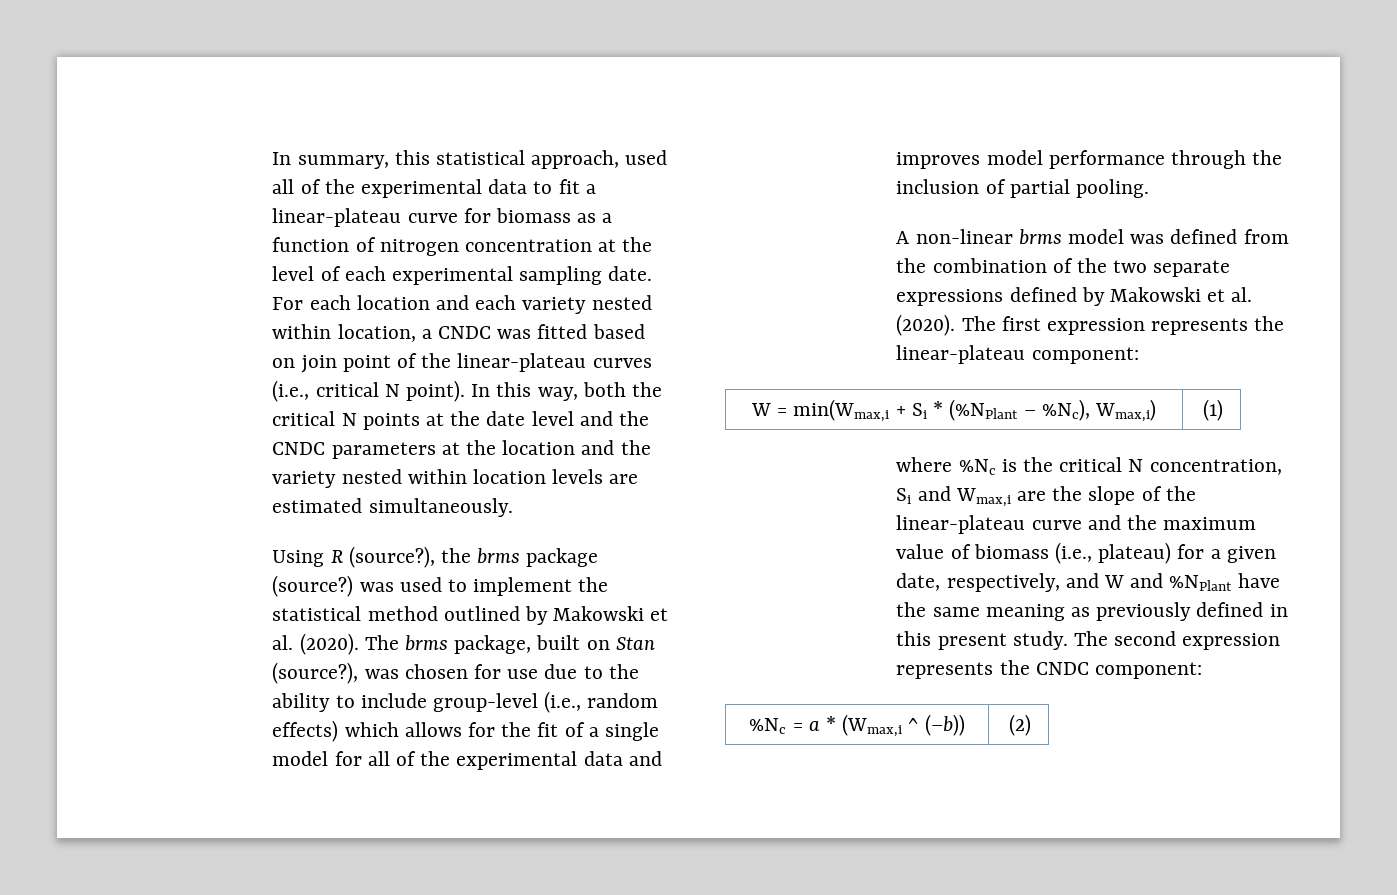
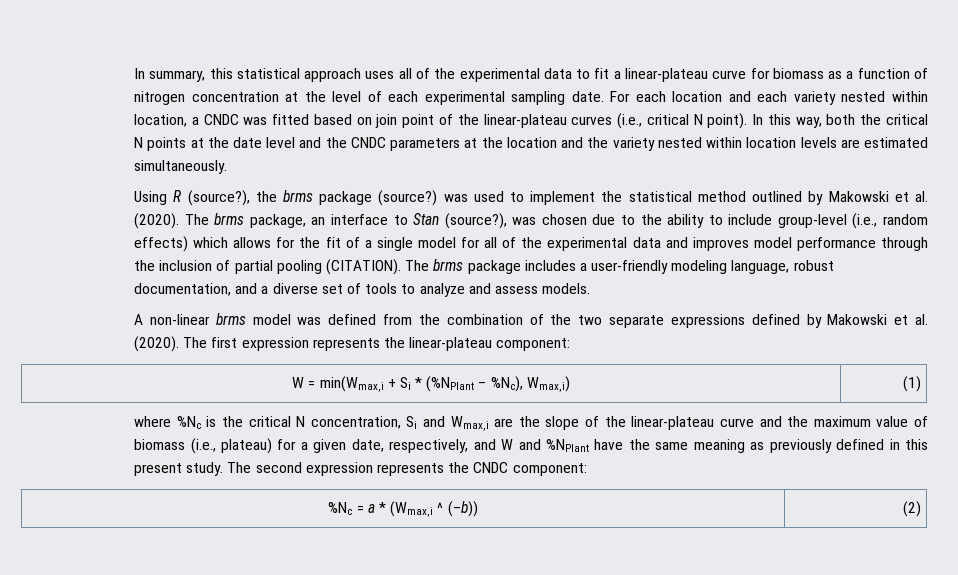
[531,150,668,169] approach, used -> [304,68,395,82] approach uses
[536,635,610,650] built on -> [311,214,408,225] an interface to
[473,664,539,679] for use -> (587, 219) none
[1075,179,1149,198] pooling. -> [276,259,834,275] [134,283,591,297] pooling (CITATION). The brms package includes a user-friendly modeling language, robust documentation, and a diverse set of tools to analyze and assess models.

